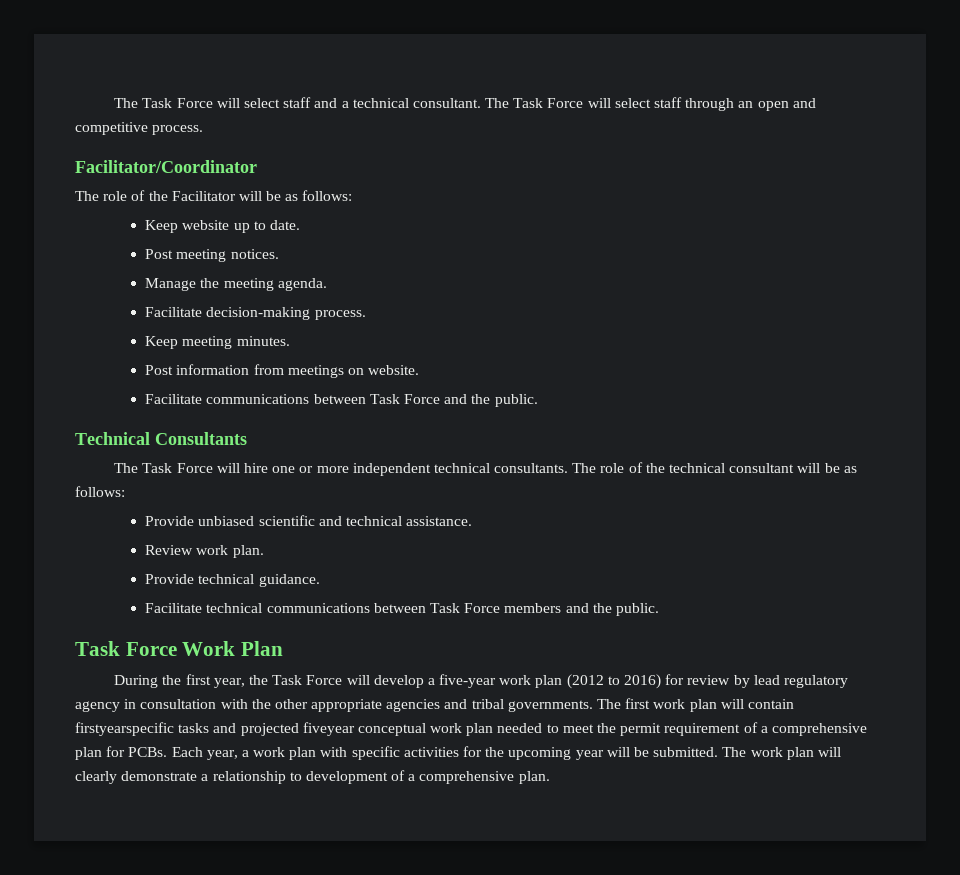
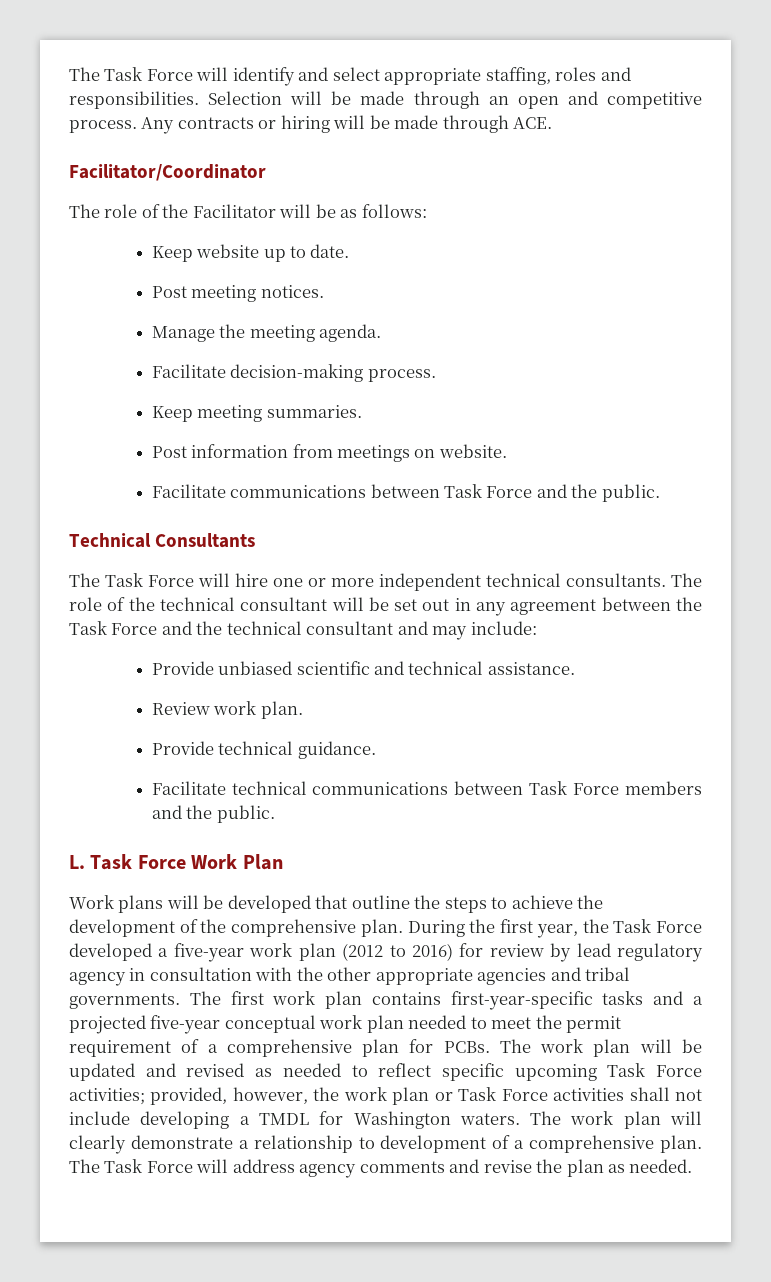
[114,97,682,108] The Task Force will select staff and a technical consultant. The Task Force will select staff -> [69,67,631,86] [69,91,405,109] The Task Force will identify and select appropriate staffing, roles and responsibilities. Selection will be made
(204, 130) none -> [141,115,553,134] Any contracts or hiring will be made through ACE.
[236,336,290,346] minutes. -> [266,405,362,418] summaries.
[843,466,857,473] [75,486,125,497] as follows: -> [394,597,702,616] [69,621,537,640] set out in any agreement between the Task Force and the technical consultant and may include:
(659, 609) none -> [69,855,85,869] L.
(284, 648) none -> [69,895,604,913] [69,919,403,937] Work plans will be developed that outline the steps to achieve the development of the comprehensive plan.
[346,675,424,688] will develop -> [69,943,152,961] developed
[720,699,794,709] [75,722,355,736] will contain firstyearspecific tasks and projected fiveyear -> [371,991,704,1010] [69,1015,221,1034] contains first-year-specific tasks and a projected five-year
[171,746,719,760] Each year, a work plan with specific activities for the upcoming year will be submitted. -> [499,1039,702,1057] [69,1063,703,1081] [69,1087,702,1105] [69,1111,520,1129] The work plan will be updated and revised as needed to reflect specific upcoming Task Force activities; provided, however, the work plan or Task Force activities shall not include developing a TMDL for Washington waters.
(550, 777) none -> [69,1159,693,1178] The Task Force will address agency comments and revise the plan as needed.

